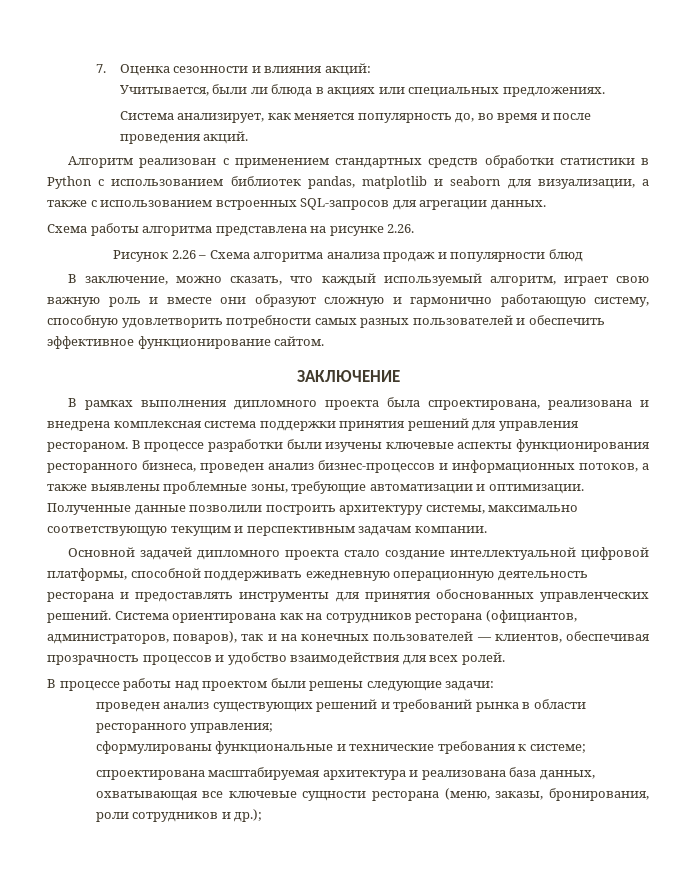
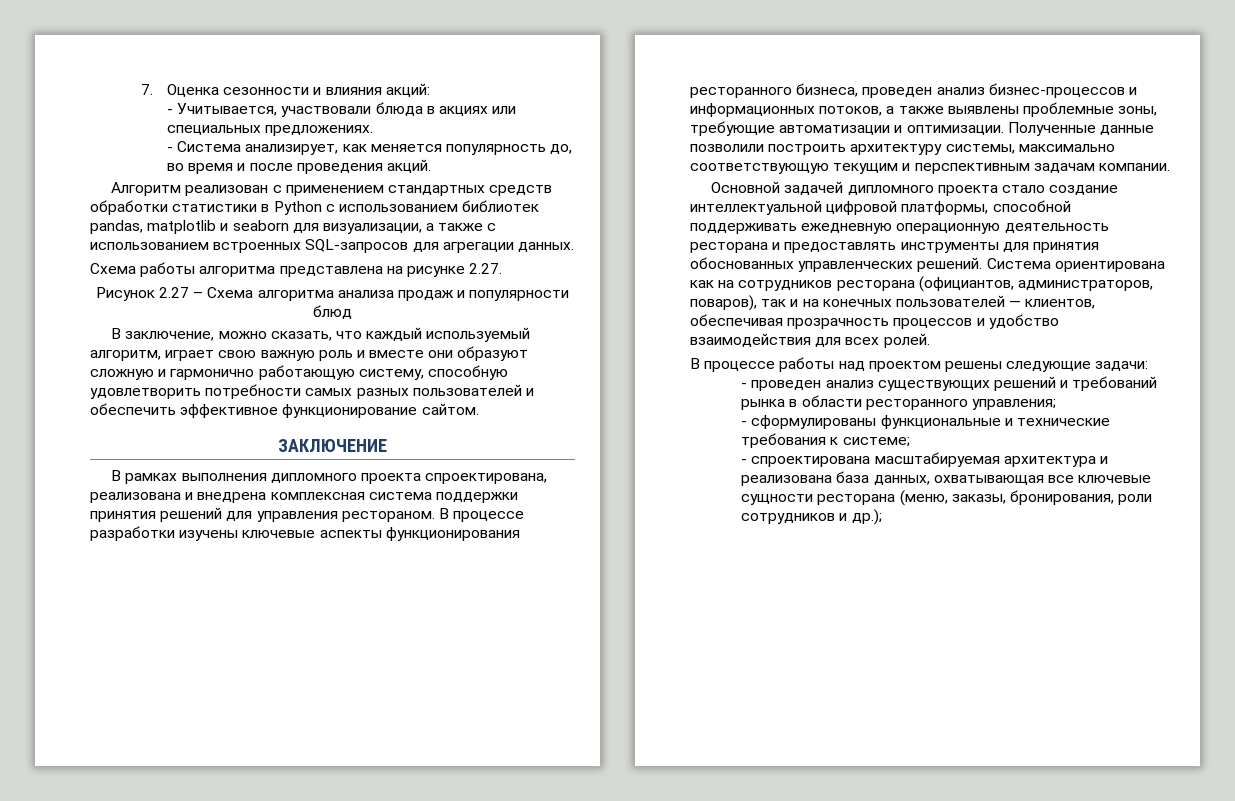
[119,84,268,96] Учитывается, были ли -> [166,103,372,117] - Учитывается, участвовали
(605, 92) none -> [166,147,173,152] -
[387,224,415,233] 2.26. -> [469,263,503,274] 2.27.
[171,250,196,259] 2.26 -> [158,287,189,298] 2.27
[387,397,421,407] была -> (421, 478) none
[286,439,322,449] были -> (175, 533) none
[270,678,306,688] были -> (941, 366) none
(495, 686) none -> [741,383,748,388] -
(274, 728) none -> [741,421,748,426] -
(586, 748) none -> [741,459,748,464] -

